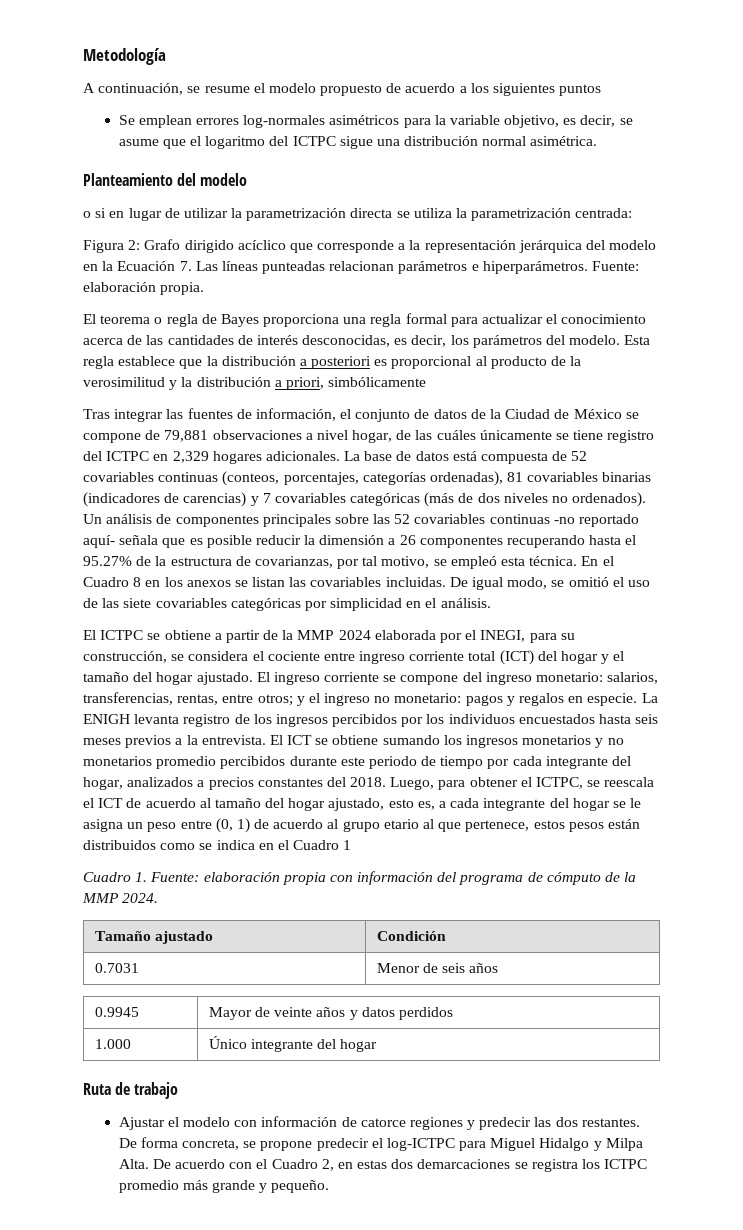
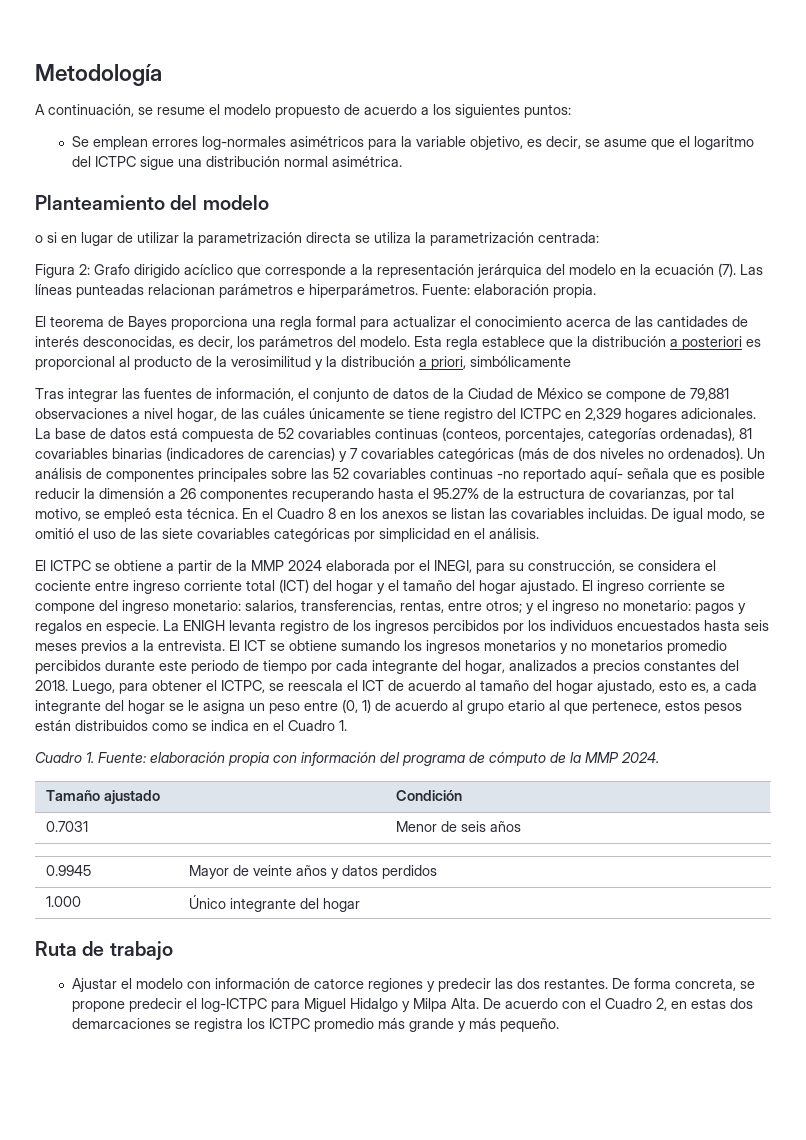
[559,84,602,96] puntos -> [524,104,571,118] puntos:
[117,261,192,271] Ecuación 7. -> [655,263,736,277] ecuación (7).
[154,314,198,327] o regla -> (104, 321) none
[343,840,352,850] 1 -> [339,720,347,731] 1.
(268, 1188) none -> [469,1018,497,1029] más

